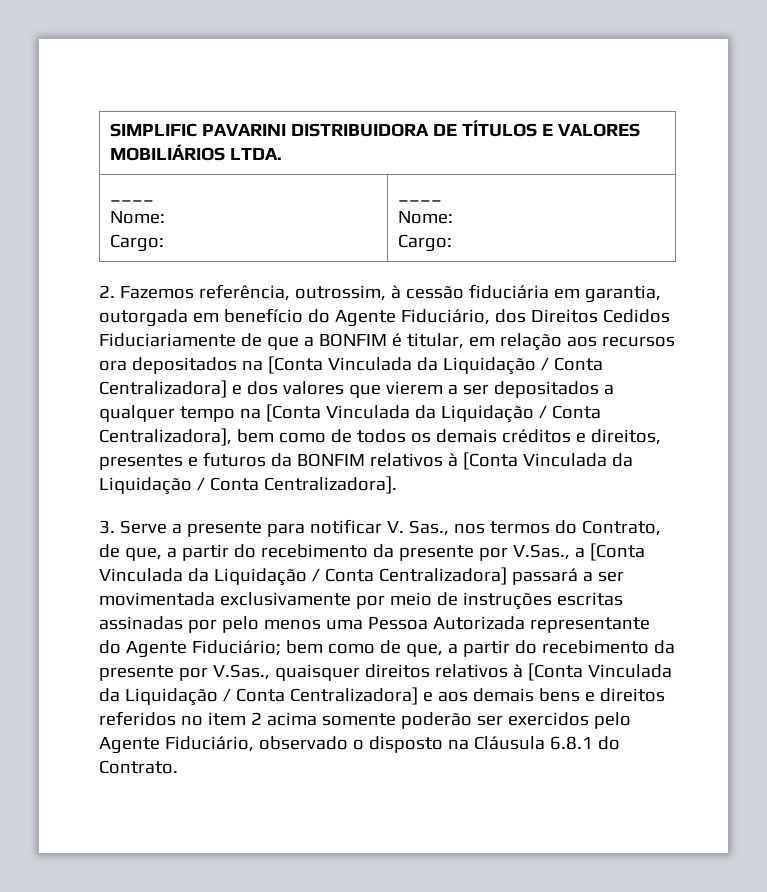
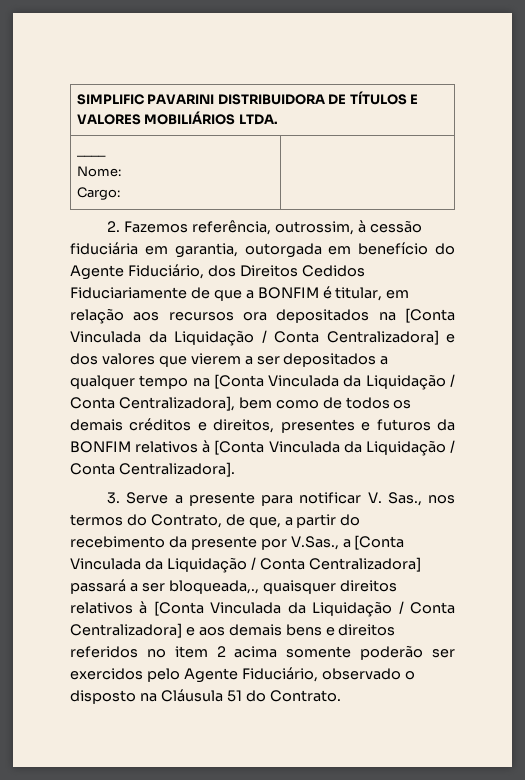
[398,199,443,202] [398,211,454,224] [398,234,453,252] ____ // Nome: // Cargo: -> (120, 193) none
[99,592,623,610] [99,616,650,633] [99,640,675,658] [99,664,270,681] movimentada exclusivamente por meio de instruções escritas assinadas por pelo menos uma Pessoa Autorizada representante do Agente Fiduciário; bem como de que, a partir do recebimento da presente por V.Sas., -> [168,580,259,594] bloqueada,.,
[549,736,593,750] 6.8.1 -> [226,690,242,702] 51

